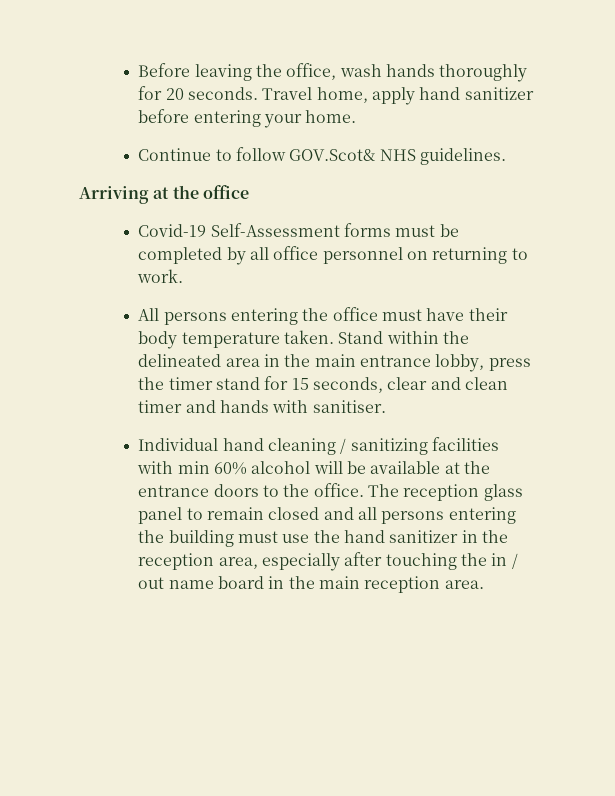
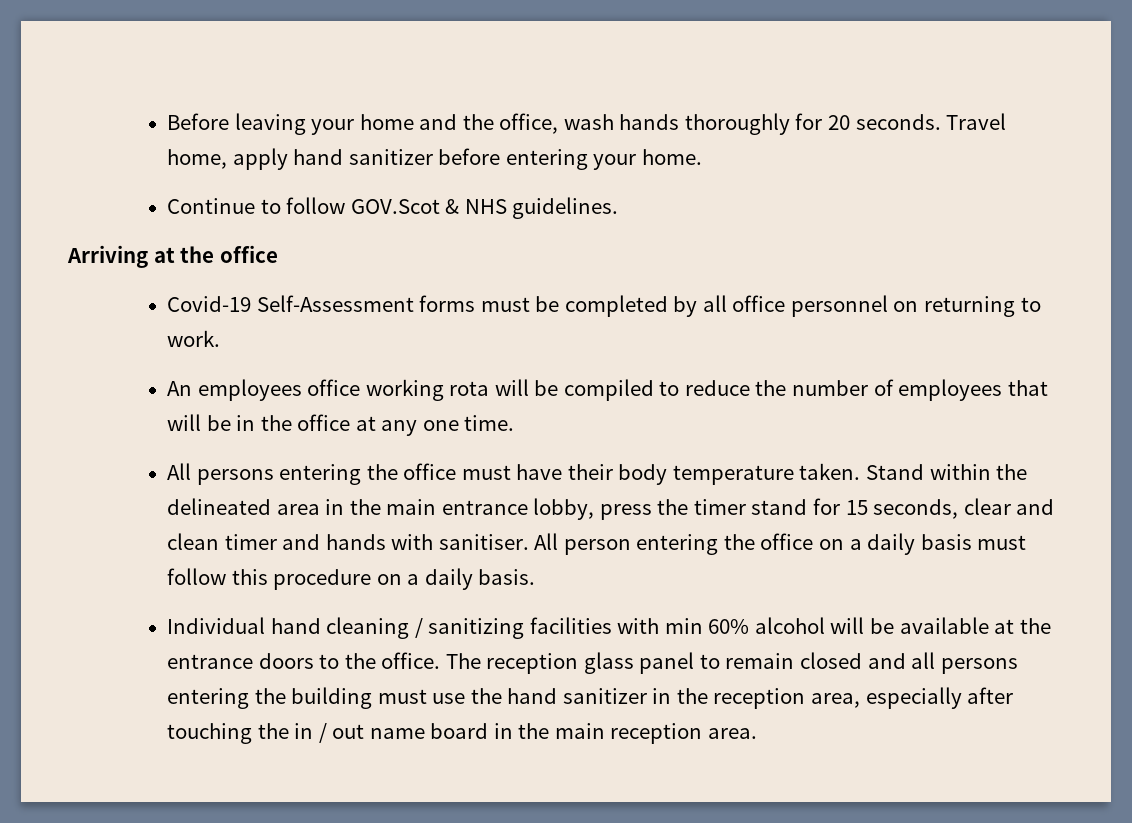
(252, 72) none -> [311,114,458,135] your home and
[289,149,376,161] GOV.Scot& -> [350,199,460,214] GOV.Scot &
(184, 276) none -> [167,379,1048,401] [167,414,515,436] // An employees office working rota will be compiled to reduce the number of employees that will be in the office at any one time.
(386, 406) none -> [534,533,1027,555] [167,568,536,590] All person entering the office on a daily basis must follow this procedure on a daily basis.

